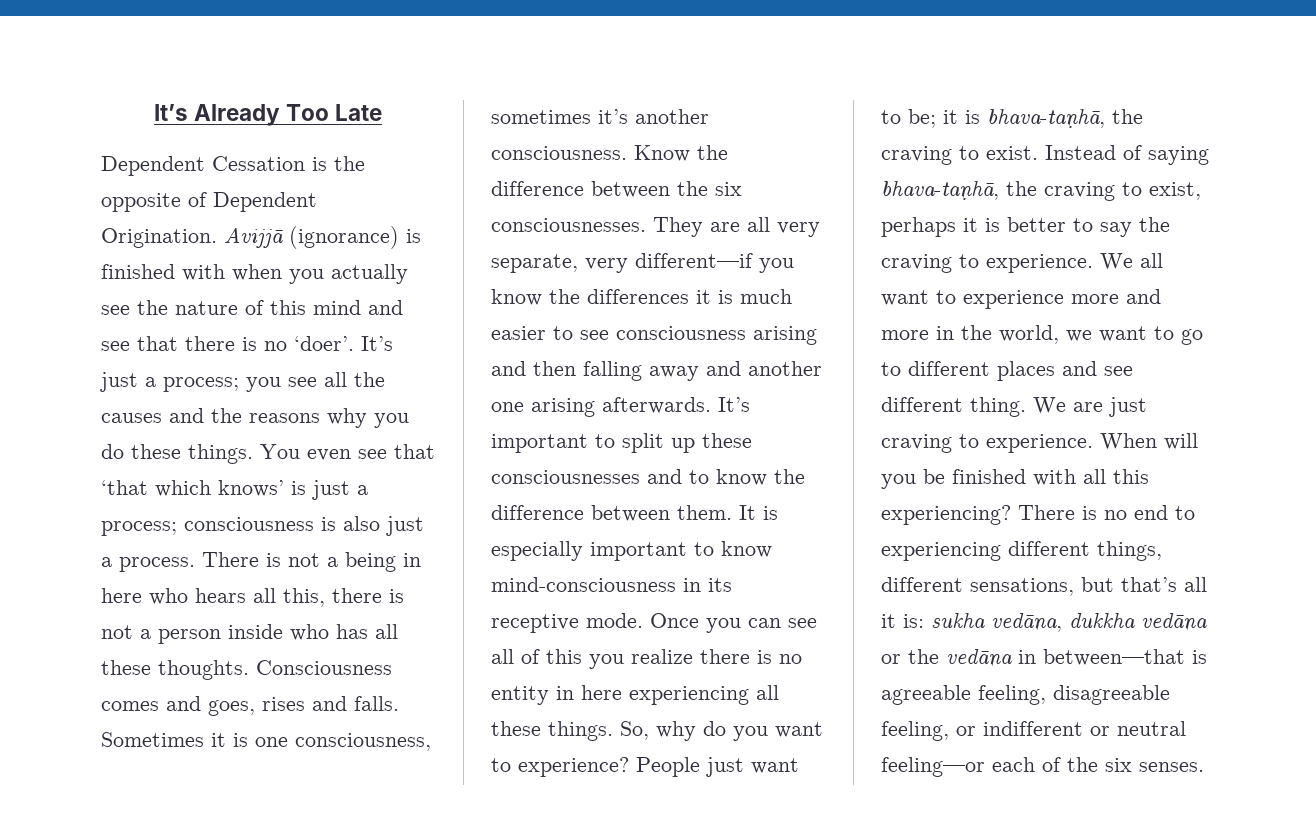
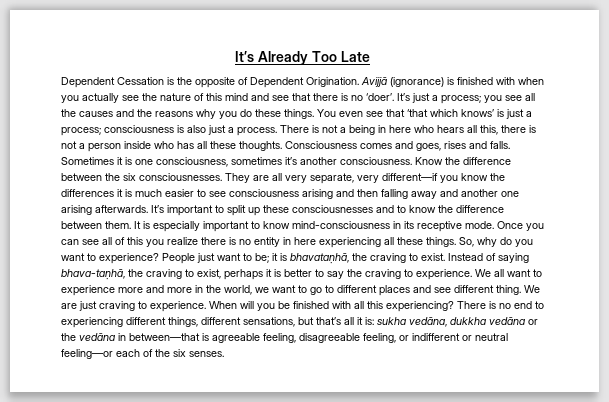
[987,109,1105,128] bhava-taṇhā, -> [290,253,349,264] bhavataṇhā,

